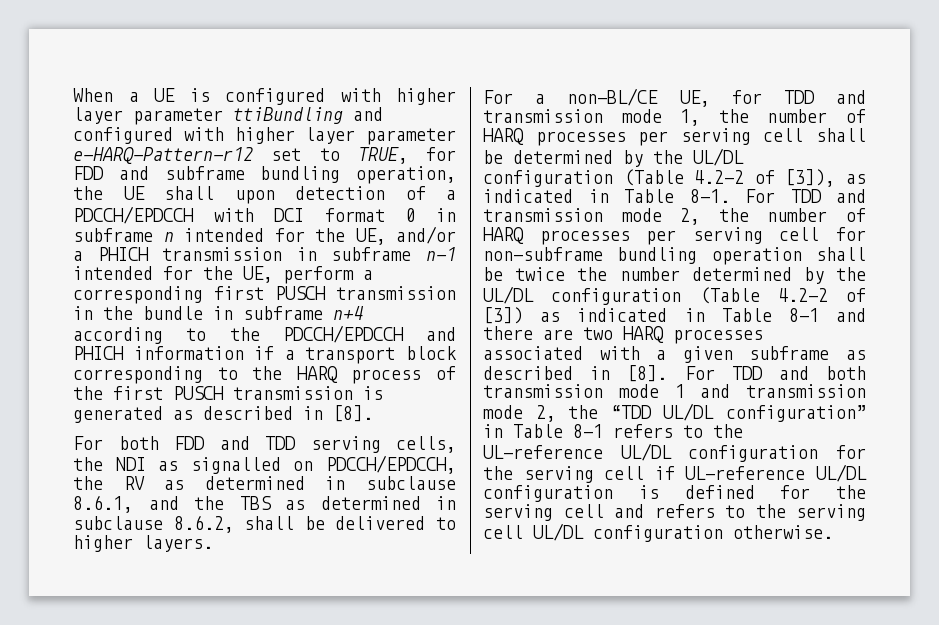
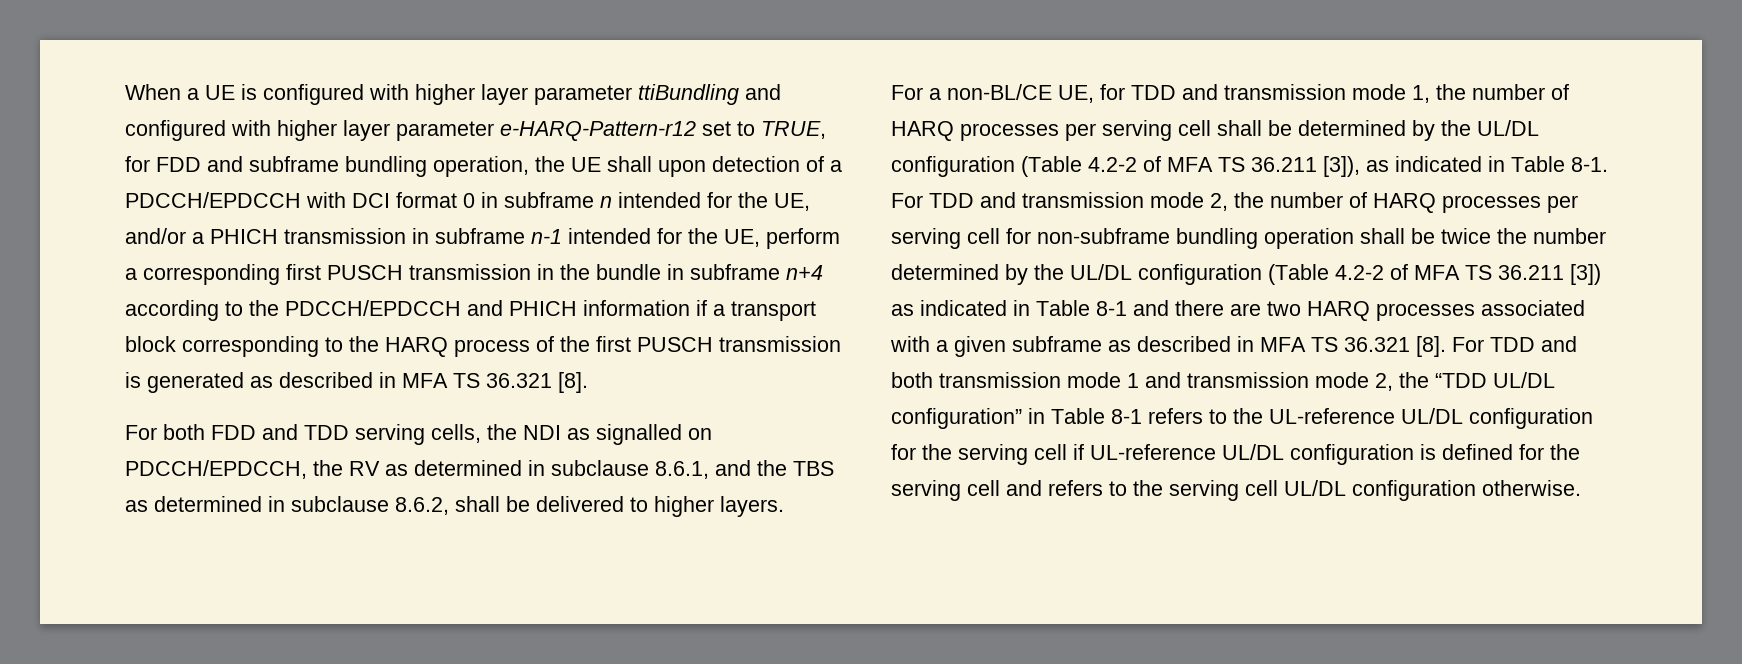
(323, 413) none -> [402,373,552,388] MFA TS 36.321
(775, 177) none -> [1167,157,1317,172] MFA TS 36.211
(866, 295) none -> [1414,265,1564,280] MFA TS 36.211
(611, 373) none -> [1260,337,1410,352] MFA TS 36.321

